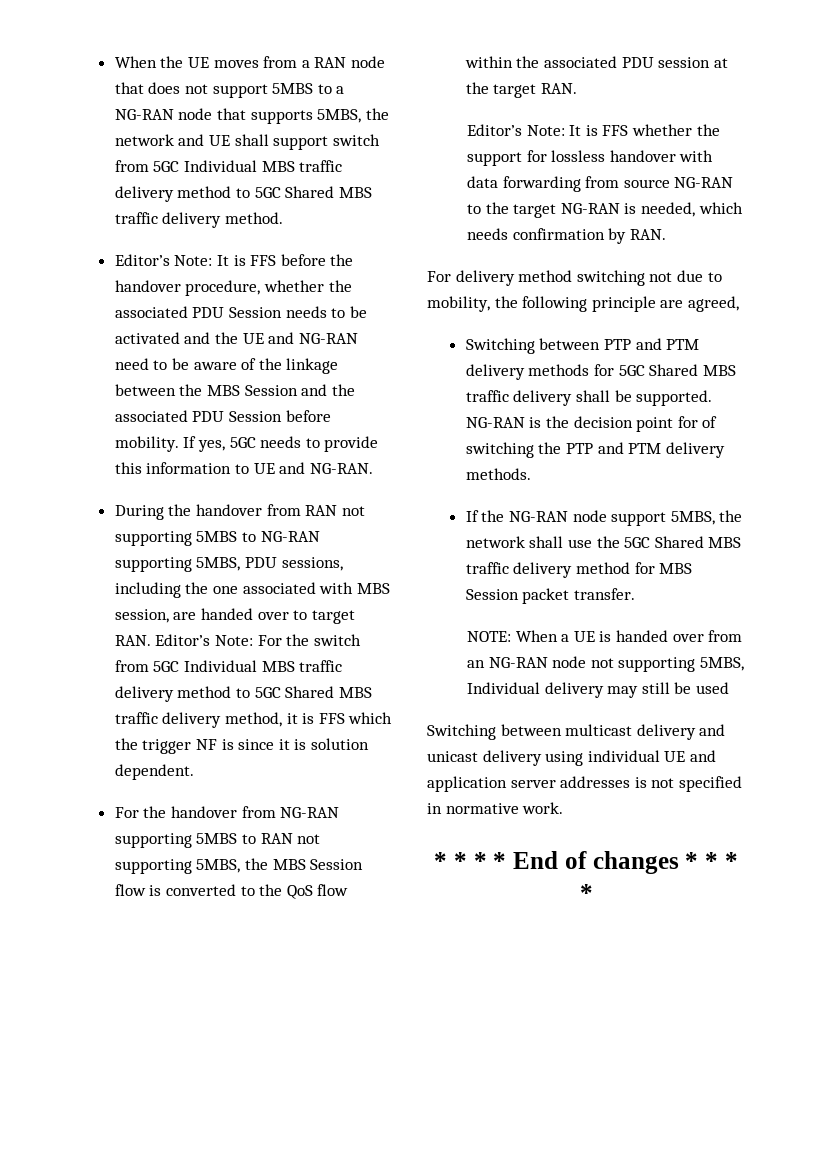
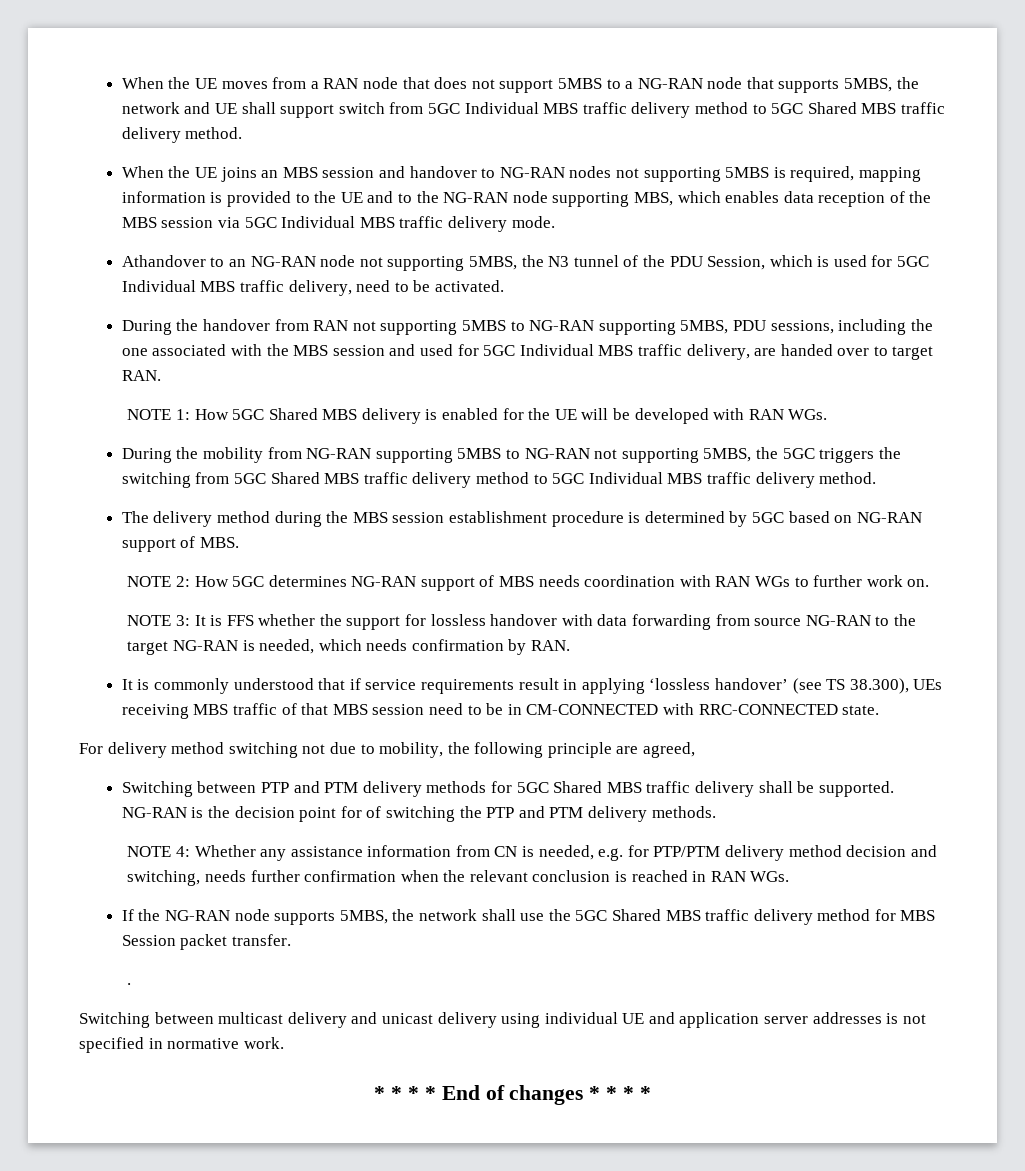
[114,254,354,266] [114,280,352,296] [114,306,367,318] [114,332,358,344] [114,358,339,374] [114,384,355,396] [114,410,331,422] [114,436,379,452] [114,462,373,474] Editor’s Note: It is FFS before the handover procedure, whether the associated PDU Session needs to be activated and the UE and NG-RAN need to be aware of the linkage between the MBS Session and the associated PDU Session before mobility. If yes, 5GC needs to provide this information to UE and NG-RAN. -> [121,166,921,182] [121,191,932,207] [121,216,555,232] [121,255,930,271] [121,280,504,296] When the UE joins an MBS session and handover to NG-RAN nodes not supporting 5MBS is required, mapping information is provided to the UE and to the NG-RAN node supporting MBS, which enables data reception of the MBS session via 5GC Individual MBS traffic delivery mode. // Athandover to an NG-RAN node not supporting 5MBS, the N3 tunnel of the PDU Session, which is used for 5GC Individual MBS traffic delivery, need to be activated.
[356,583,390,594] [114,609,169,623] MBS session, -> [266,344,750,360] the MBS session and used for 5GC Individual MBS traffic delivery,
[155,634,361,646] [114,660,343,672] [114,686,372,702] [114,712,393,728] [114,738,369,754] [114,764,194,780] [114,806,340,818] [114,833,321,848] [114,858,364,874] [114,884,349,899] [464,56,728,68] [465,82,577,98] [467,124,565,136] Editor’s Note: For the switch from 5GC Individual MBS traffic delivery method to 5GC Shared MBS traffic delivery method, it is FFS which the trigger NF is since it is solution dependent. // For the handover from NG-RAN supporting 5MBS to RAN not supporting 5MBS, the MBS Session flow is converted to the QoS flow within the associated PDU session at the target RAN. // Editor’s Note: -> [127,408,828,424] [121,447,901,463] [121,472,877,488] [121,511,922,527] [121,536,240,552] [127,575,930,591] [127,615,190,626] // NOTE 1: How 5GC Shared MBS delivery is enabled for the UE will be developed with RAN WGs. // During the mobility from NG-RAN supporting 5MBS to NG-RAN not supporting 5MBS, the 5GC triggers the switching from 5GC Shared MBS traffic delivery method to 5GC Individual MBS traffic delivery method. // The delivery method during the MBS session establishment procedure is determined by 5GC based on NG-RAN support of MBS. // NOTE 2: How 5GC determines NG-RAN support of MBS needs coordination with RAN WGs to further work on. // NOTE 3:
(666, 234) none -> [121,678,943,694] [121,703,880,719] // It is commonly understood that if service requirements result in applying ‘lossless handover’ (see TS 38.300), UEs receiving MBS traffic of that MBS session need to be in CM-CONNECTED with RRC-CONNECTED state.
(531, 474) none -> [127,845,937,861] [127,870,790,886] // NOTE 4: Whether any assistance information from CN is needed, e.g. for PTP/PTM delivery method decision and switching, needs further confirmation when the relevant conclusion is reached in RAN WGs.
[611,512,667,526] support -> [274,911,336,925] supports
[467,630,743,642] [467,656,745,672] [467,682,730,698] NOTE: When a UE is handed over from an NG-RAN node not supporting 5MBS, Individual delivery may still be used -> [127,983,132,985] .

